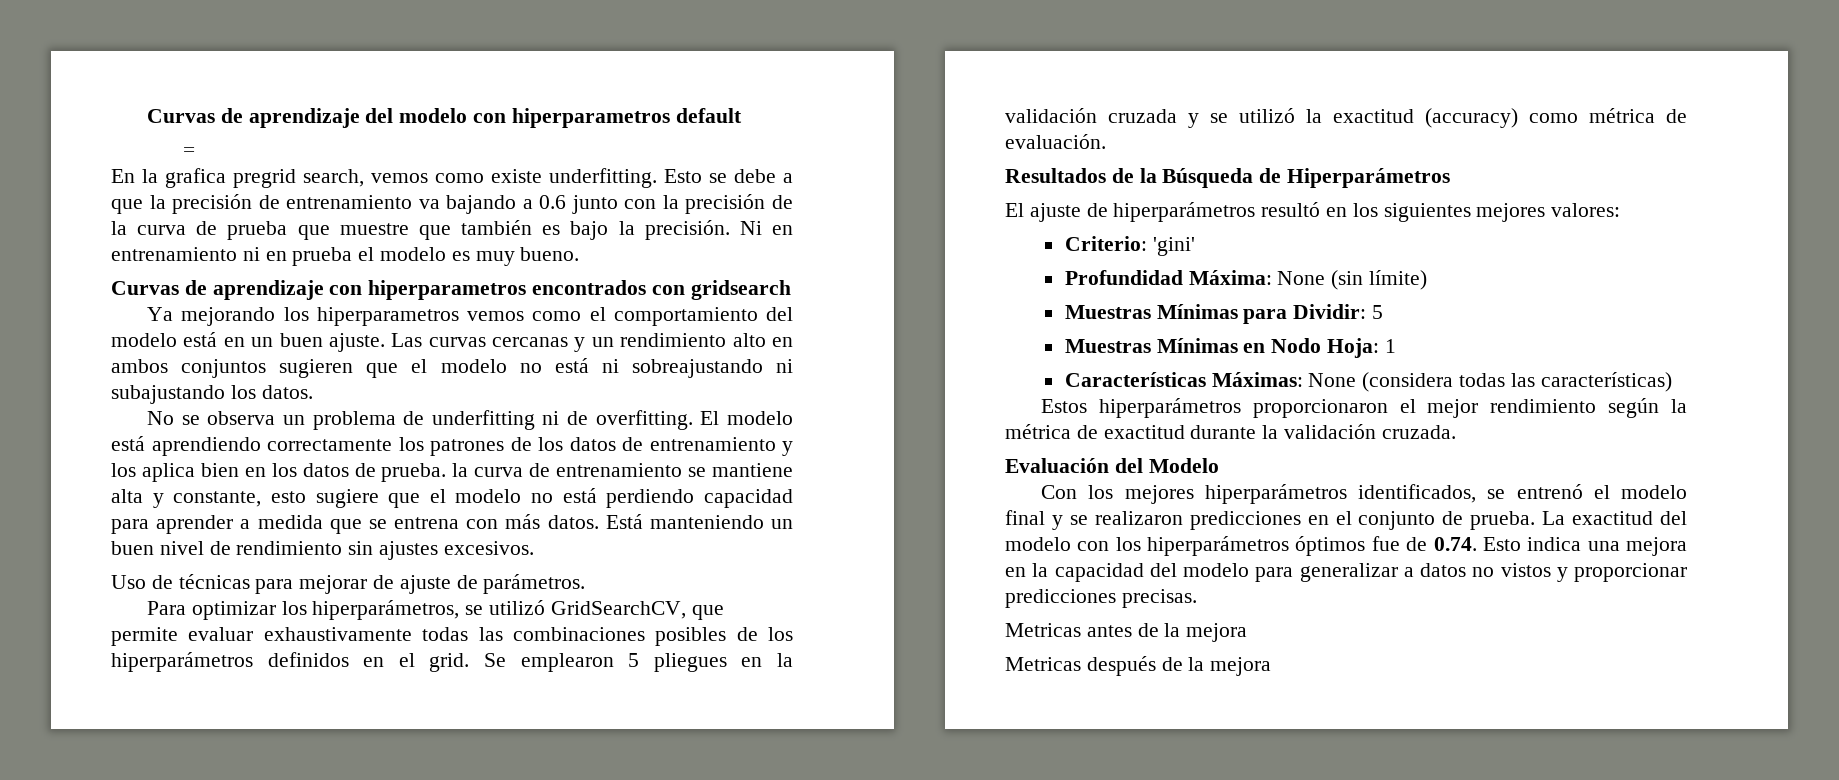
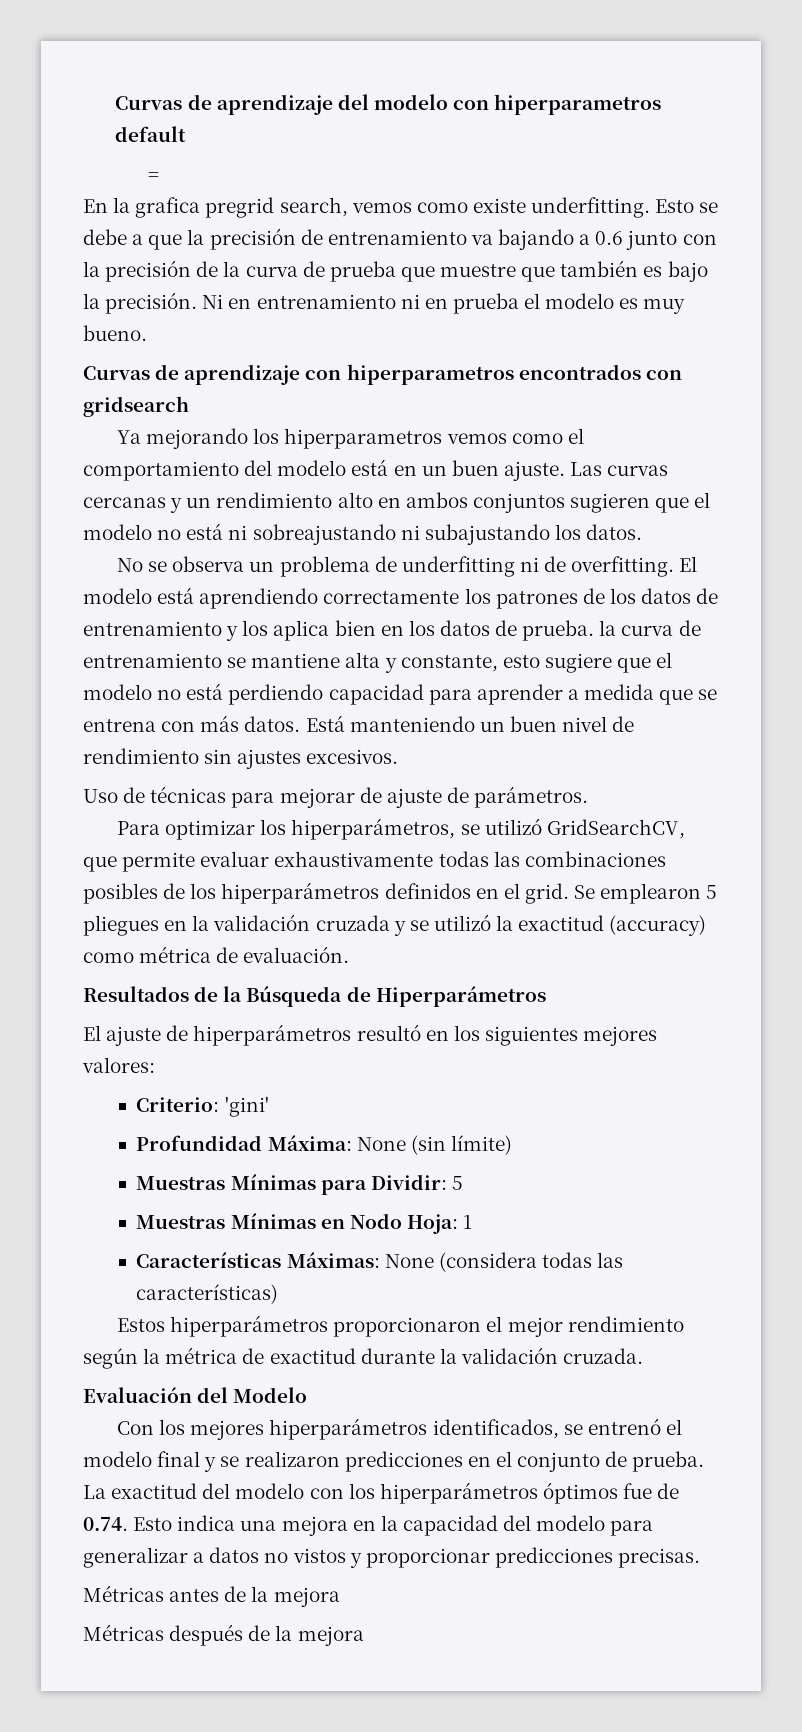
[1005,623,1081,637] Metricas -> [83,1585,164,1602] Métricas
[1005,657,1081,671] Metricas -> [83,1624,164,1641] Métricas

